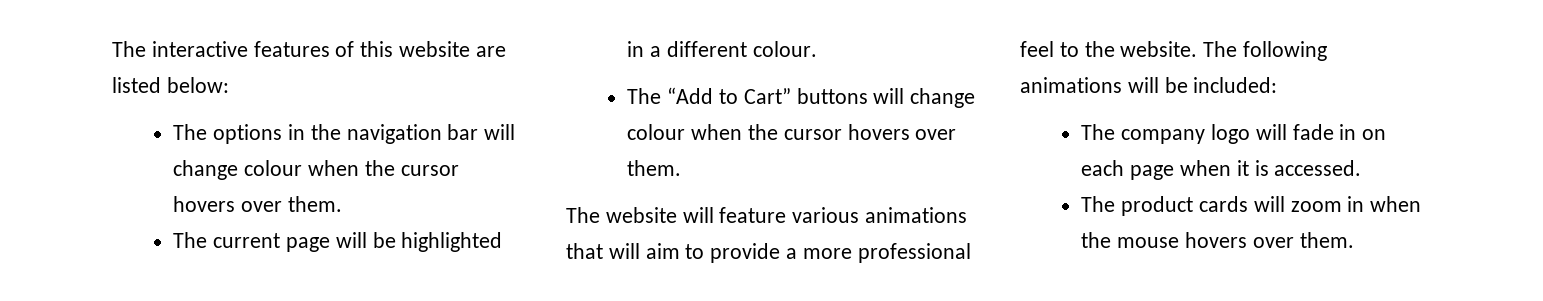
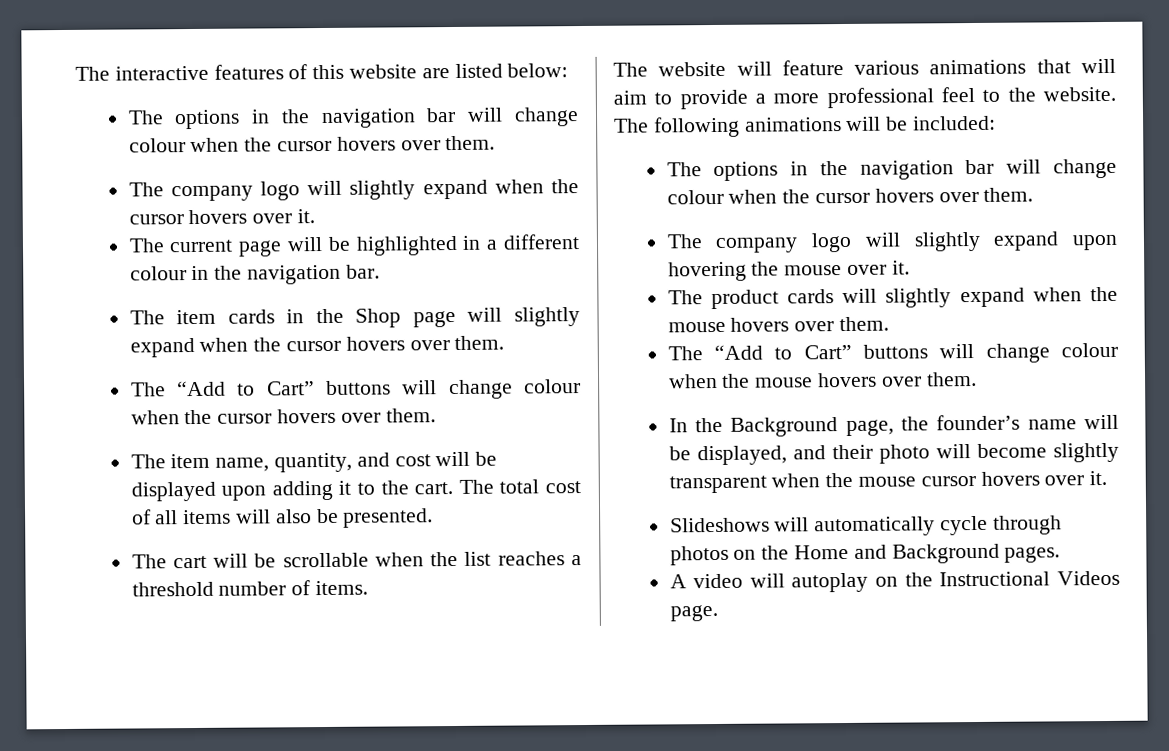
(343, 204) none -> [128,179,579,202] [128,209,315,225] // The company logo will slightly expand when the cursor hovers over it.
[752,41,817,57] colour. -> [129,264,380,285] [129,307,580,328] [129,335,505,358] colour in the navigation bar. // The item cards in the Shop page will slightly expand when the cursor hovers over them.
(682, 168) none -> [130,451,498,473] [130,479,581,502] [131,508,434,528] [131,551,582,569] [131,580,368,597] // The item name, quantity, and cost will be displayed upon adding it to the cart. The total cost of all items will also be presented. // The cart will be scrollable when the list reaches a threshold number of items.
[1121,124,1387,144] [1081,160,1362,180] company logo will fade in on each page when it is accessed. -> [713,158,1117,182] [666,187,1034,205] [666,231,1118,253] [667,260,910,282] options in the navigation bar will change colour when the cursor hovers over them. // The company logo will slightly expand upon hovering the mouse over it.
[1290,196,1422,212] [1081,232,1354,248] zoom in when the mouse hovers over them. -> [885,286,1118,308] [667,316,889,333] [667,342,1118,363] [667,371,977,389] [668,414,1119,437] [668,442,1119,466] [668,470,1108,494] [669,515,1062,537] [669,543,1061,566] [669,570,1120,593] [669,604,718,622] slightly expand when the mouse hovers over them. // The “Add to Cart” buttons will change colour when the mouse hovers over them. // In the Background page, the founder’s name will be displayed, and their photo will become slightly transparent when the mouse cursor hovers over it. // Slideshows will automatically cycle through photos on the Home and Background pages. // A video will autoplay on the Instructional Videos page.

